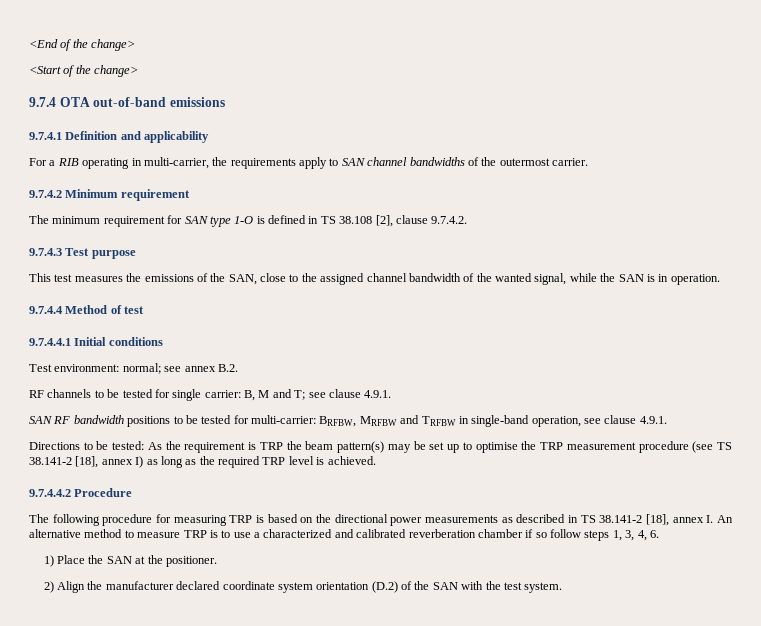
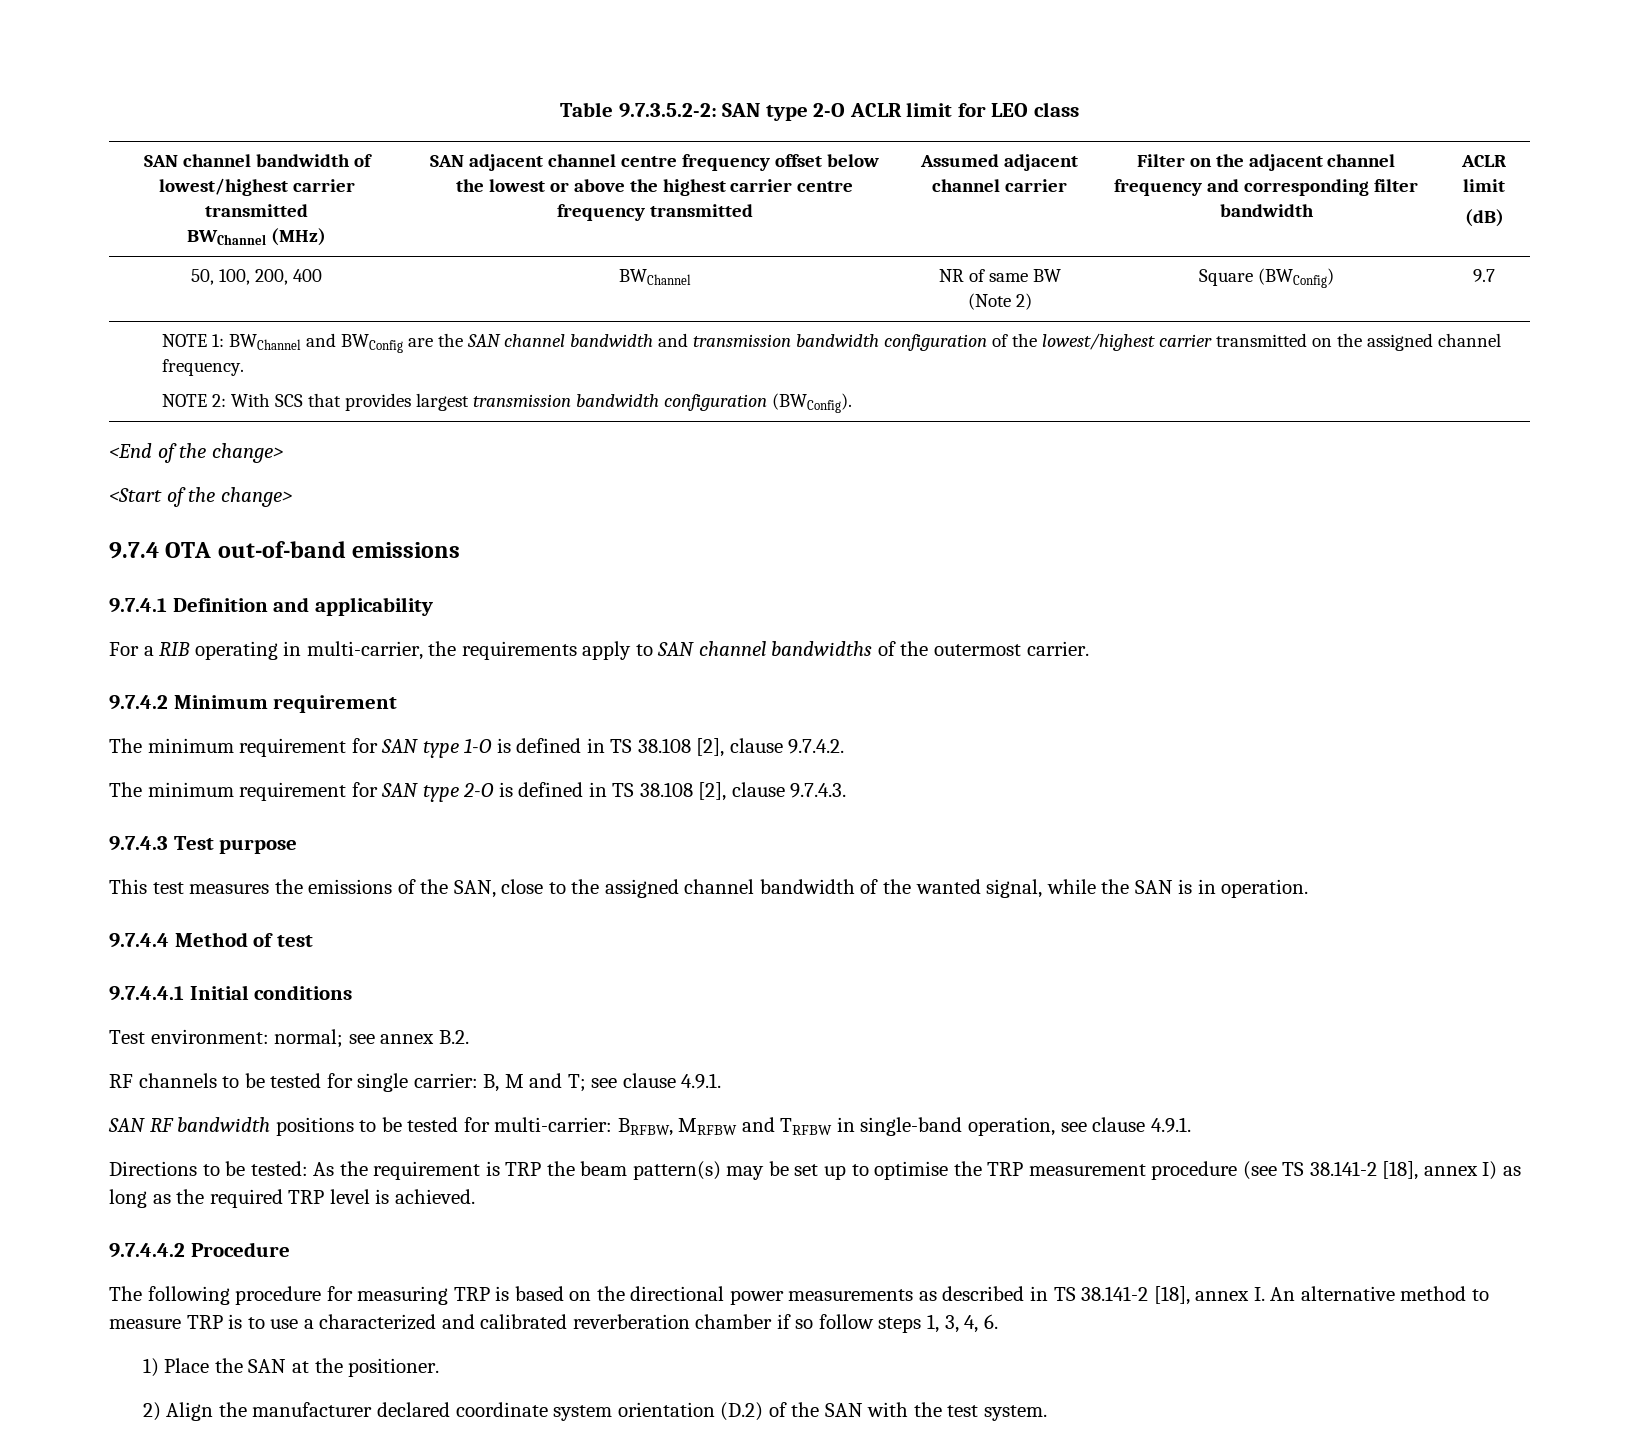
(29, 43) none -> [560,102,1079,121] [143,154,372,167] [158,178,355,196] [205,204,308,217] [187,228,326,246] [430,154,879,171] [455,179,854,196] [556,204,753,221] [920,154,1078,171] [932,179,1067,192] [1136,154,1396,171] [1114,179,1418,196] [1219,204,1314,217] [1461,155,1506,167] [1463,179,1505,192] [1464,209,1504,227] [191,269,322,285] [618,269,691,285] [938,269,1061,282] [967,293,1032,310] [1198,268,1334,288] [1473,269,1495,282] [161,333,1501,353] [161,359,244,376] [161,393,852,413] Table 9.7.3.5.2-2: SAN type 2-O ACLR limit for LEO class // SAN channel bandwidth of lowest/highest carrier transmitted // BWChannel (MHz) | SAN adjacent channel centre frequency offset below the lowest or above the highest carrier centre frequency transmitted | Assumed adjacent channel carrier | Filter on the adjacent channel frequency and corresponding filter bandwidth | ACLR limit // (dB) // 50, 100, 200, 400 | BWChannel | NR of same BW (Note 2) | Square (BWConfig) | 9.7 // NOTE 1: BWChannel and BWConfig are the SAN channel bandwidth and transmission bandwidth configuration of the lowest/highest carrier transmitted on the assigned channel frequency. // NOTE 2: With SCS that provides largest transmission bandwidth configuration (BWConfig). //
(468, 220) none -> [109,782,847,802] // The minimum requirement for SAN type 2-O is defined in TS 38.108 [2], clause 9.7.4.3.

